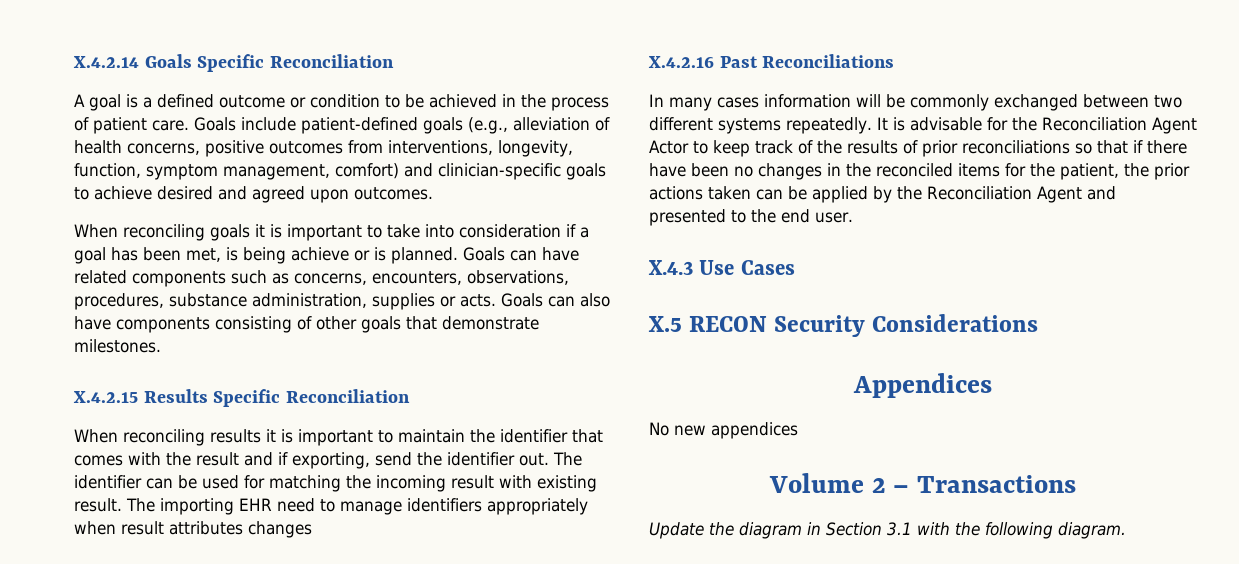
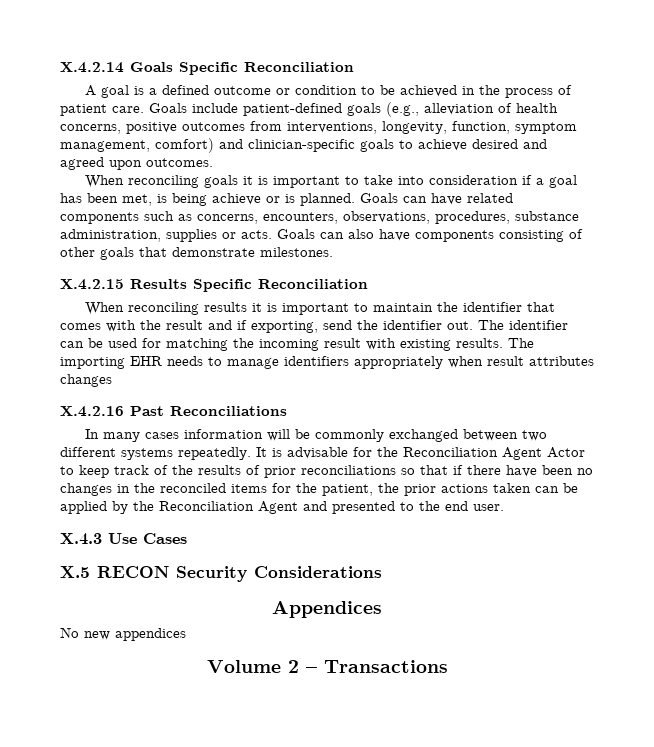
[74,498,122,512] result. -> [456,338,503,348] results.
[277,498,315,512] need -> [167,356,203,366] needs
[649,522,1126,539] // Update the diagram in Section 3.1 with the following diagram. -> (448, 666) none

